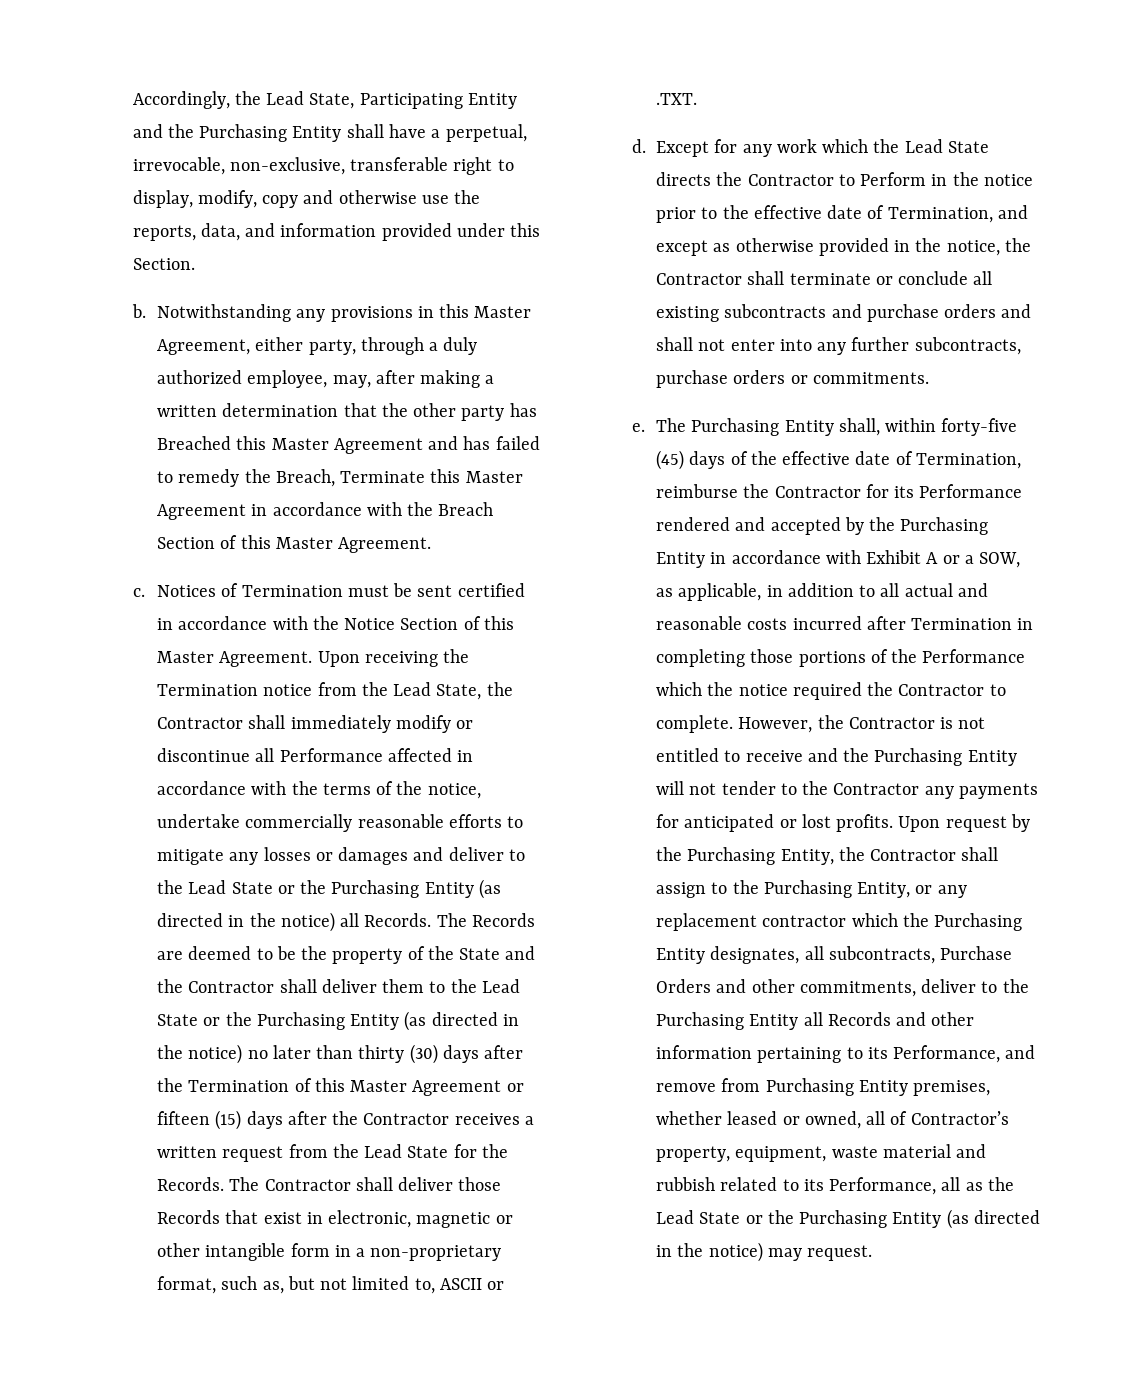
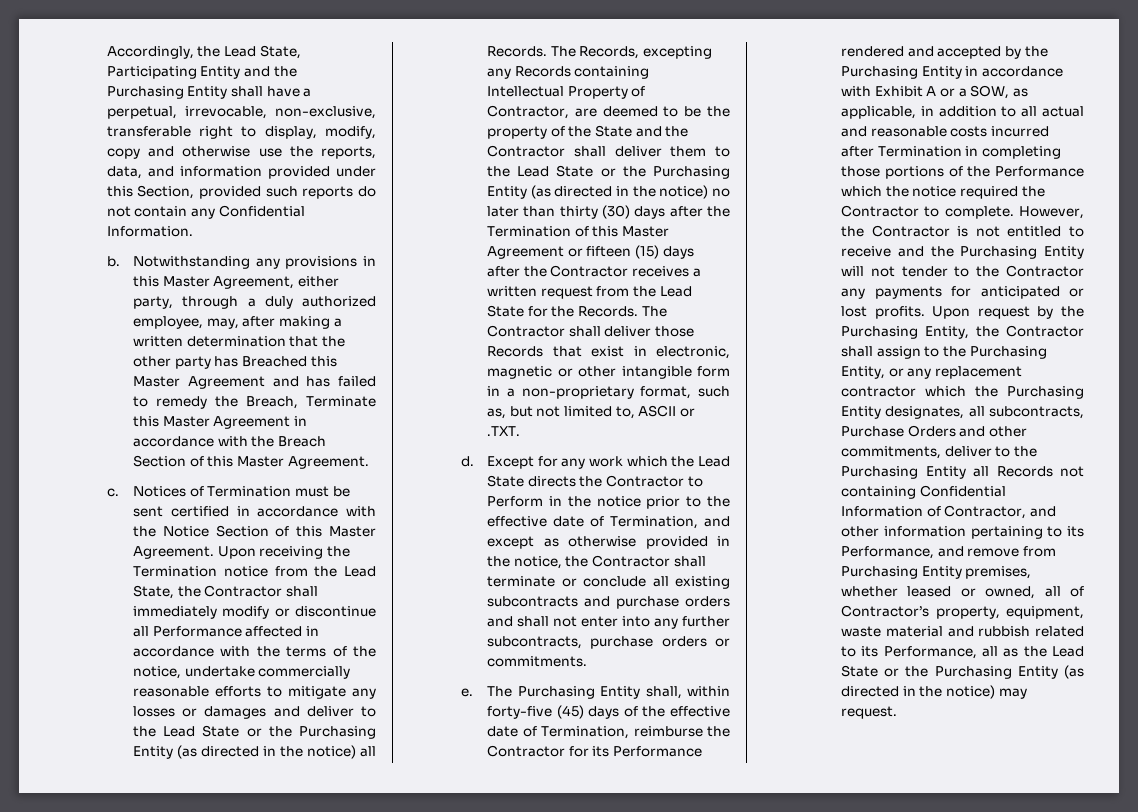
[132,258,195,270] Section. -> [137,185,376,199] [106,205,305,219] [106,226,193,237] Section, provided such reports do not contain any Confidential Information.
[471,913,535,927] Records -> [579,46,713,59] [487,66,650,79] [487,86,646,99] [487,105,570,119] Records, excepting any Records containing Intellectual Property of Contractor,
(891, 1019) none -> [1060,466,1084,477] [841,485,1006,499] [841,505,1027,519] not containing Confidential Information of Contractor,

